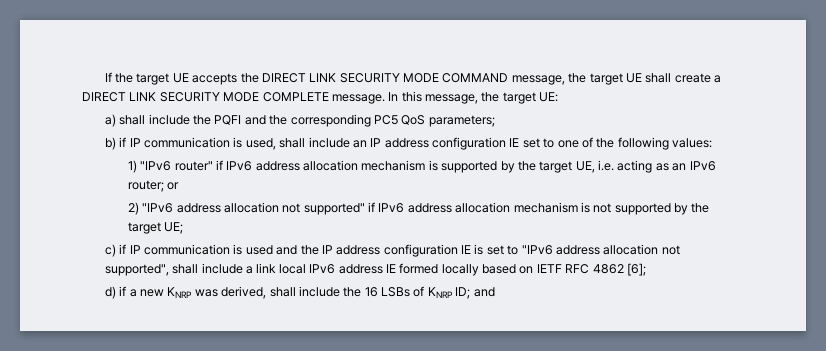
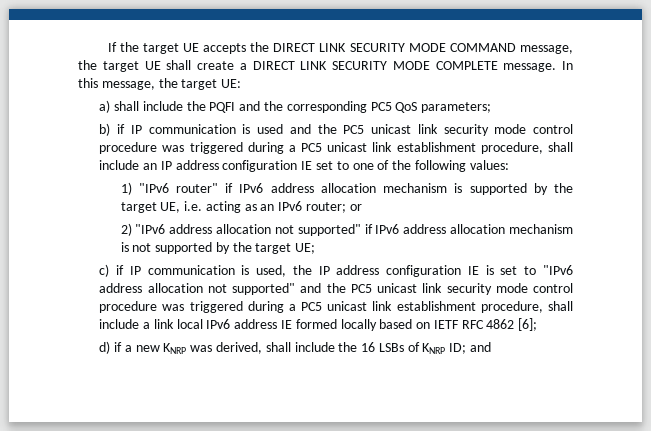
[245,138,276,150] used, -> [257,124,574,136] [99,142,543,154] used and the PC5 unicast link security mode control procedure was triggered during a PC5 unicast link establishment procedure,
[245,245,298,255] used and -> [256,265,287,277] used,
[104,264,169,276] supported", -> [232,283,573,295] [99,301,543,313] supported" and the PC5 unicast link security mode control procedure was triggered during a PC5 unicast link establishment procedure,

